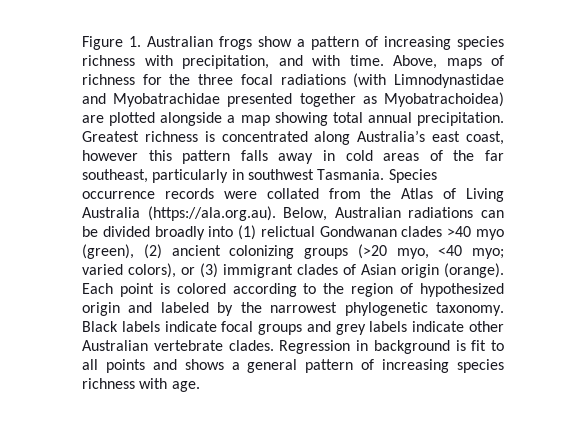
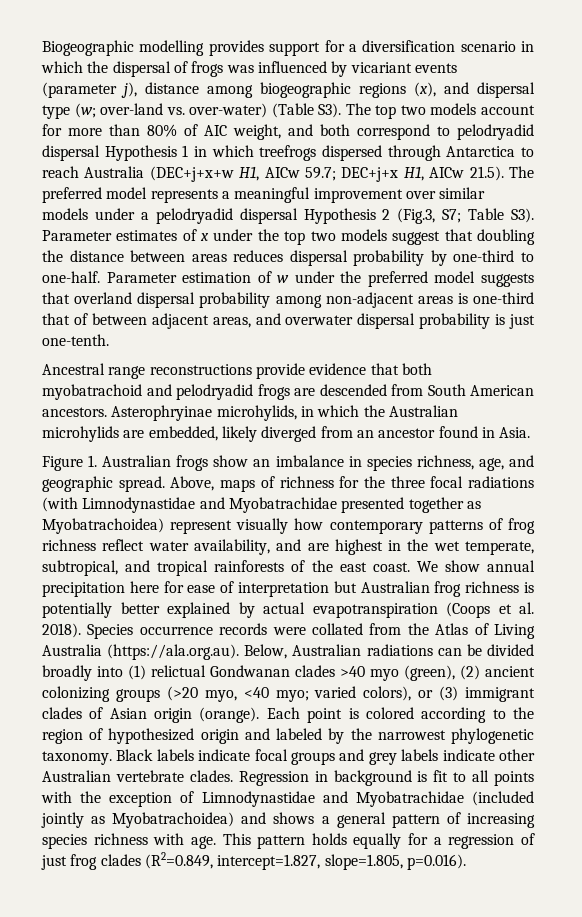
(82, 43) none -> [42,40,534,56] [41,61,457,77] [42,82,535,98] [42,103,536,119] [42,124,534,140] [42,145,534,161] [42,166,534,182] [42,187,486,203] [42,208,534,224] [42,229,536,245] [42,250,534,266] [42,271,534,287] [42,292,534,308] [42,313,535,329] [42,334,109,346] [42,363,432,379] [42,384,534,400] [42,405,458,421] [42,426,531,442] Biogeographic modelling provides support for a diversification scenario in which the dispersal of frogs was influenced by vicariant events (parameter j), distance among biogeographic regions (x), and dispersal type (w; over-land vs. over-water) (Table S3). The top two models account for more than 80% of AIC weight, and both correspond to pelodryadid dispersal Hypothesis 1 in which treefrogs dispersed through Antarctica to reach Australia (DEC+j+x+w H1, AICw 59.7; DEC+j+x H1, AICw 21.5). The preferred model represents a meaningful improvement over similar models under a pelodryadid dispersal Hypothesis 2 (Fig.3, S7; Table S3). Parameter estimates of x under the top two models suggest that doubling the distance between areas reduces dispersal probability by one-third to one-half. Parameter estimation of w under the preferred model suggests that overland dispersal probability among non-adjacent areas is one-third that of between adjacent areas, and overwater dispersal probability is just one-tenth. // Ancestral range reconstructions provide evidence that both myobatrachoid and pelodryadid frogs are descended from South American ancestors. Asterophryinae microhylids, in which the Australian microhylids are embedded, likely diverged from an ancestor found in Asia. //
[297,36,504,50] [82,55,384,69] a pattern of increasing species richness with precipitation, and with time. -> [253,455,534,471] [42,476,165,492] an imbalance in species richness, age, and geographic spread.
[82,112,504,126] [82,130,504,145] [82,150,505,164] [82,169,385,183] are plotted alongside a map showing total annual precipitation. Greatest richness is concentrated along Australia’s east coast, however this pattern falls away in cold areas of the far southeast, particularly in southwest Tasmania. -> [170,518,536,534] [42,539,535,555] [42,560,536,576] [42,581,534,597] [42,602,534,618] [42,623,81,638] represent visually how contemporary patterns of frog richness reflect water availability, and are highest in the wet temperate, subtropical, and tropical rainforests of the east coast. We show annual precipitation here for ease of interpretation but Australian frog richness is potentially better explained by actual evapotranspiration (Coops et al. 2018).
(145, 366) none -> [41,791,534,807] [41,812,235,828] with the exception of Limnodynastidae and Myobatrachidae (included jointly as Myobatrachoidea)
(200, 386) none -> [222,833,535,849] [41,852,466,870] This pattern holds equally for a regression of just frog clades (R2=0.849, intercept=1.827, slope=1.805, p=0.016).

